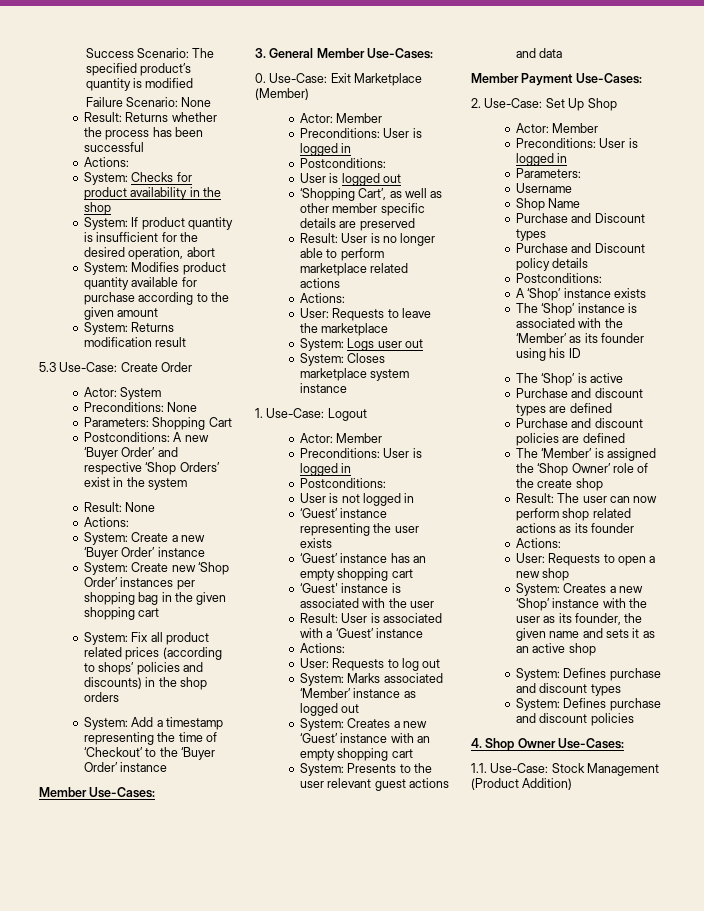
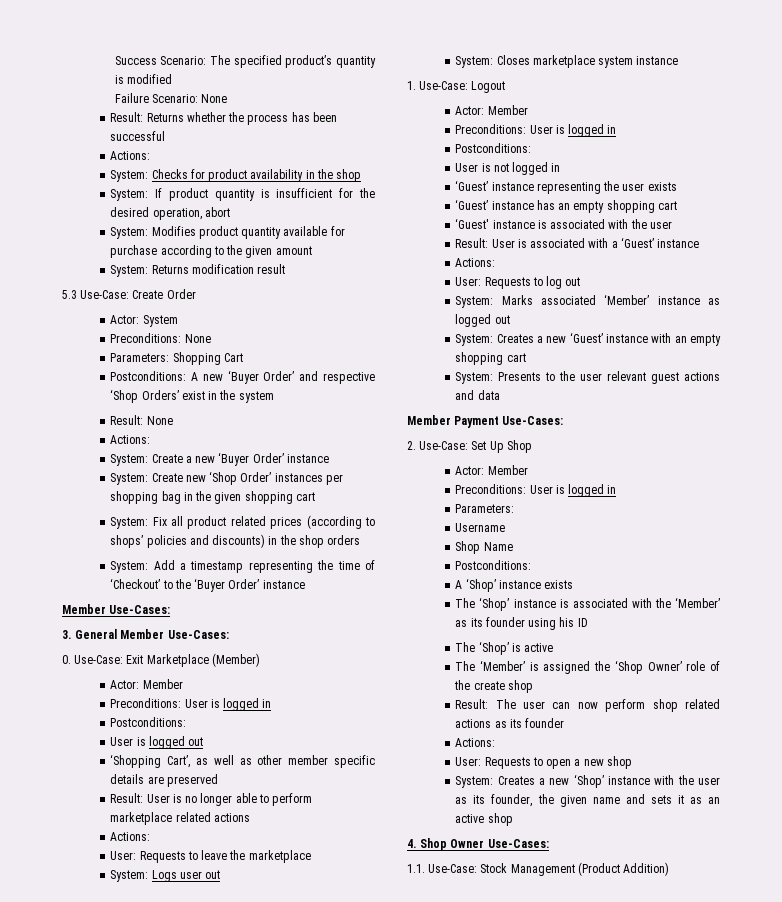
[515,213,645,223] [515,229,546,241] [515,243,645,253] [515,258,589,271] // Purchase and Discount types // Purchase and Discount policy details -> (513, 546) none
[515,388,643,398] [515,403,612,416] [515,418,643,428] [515,433,625,446] // Purchase and discount types are defined // Purchase and discount policies are defined -> (554, 647) none
[515,668,661,681] [515,683,621,696] [515,698,661,711] [515,713,634,726] // System: Defines purchase and discount types // System: Defines purchase and discount policies -> (513, 819) none

